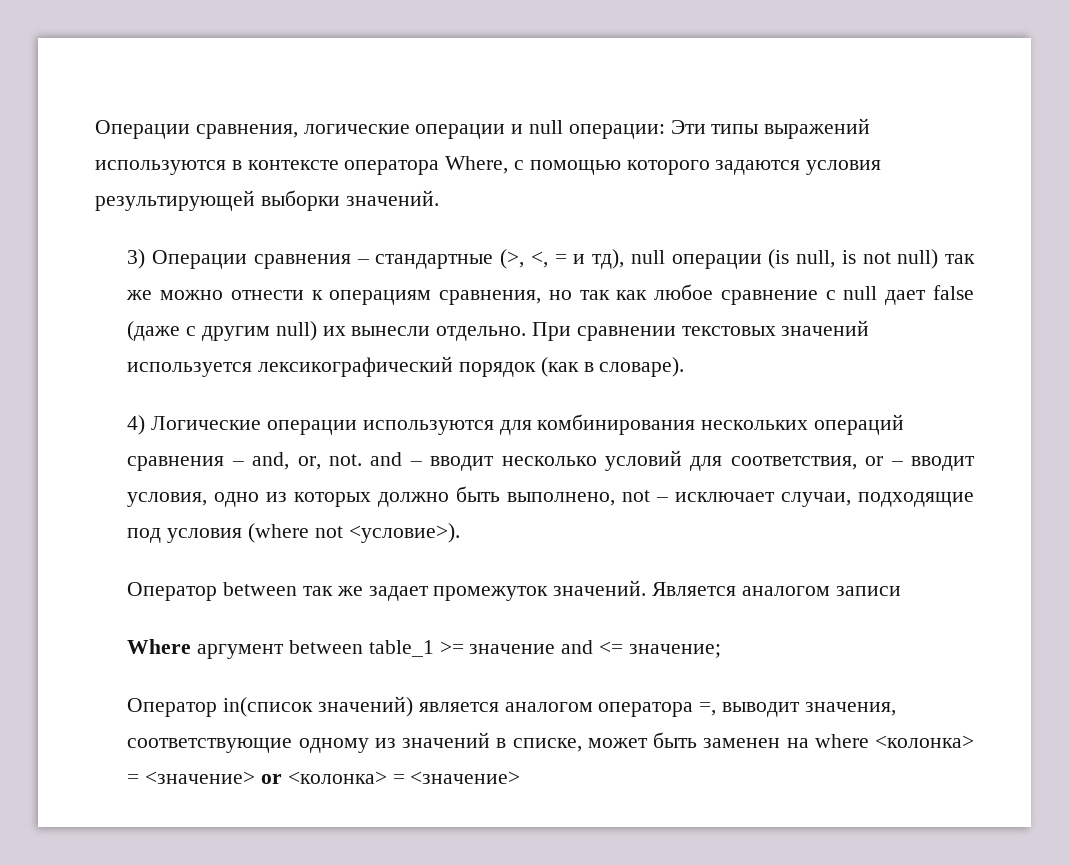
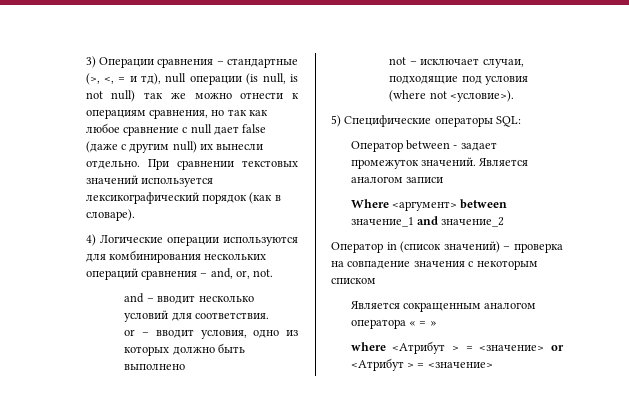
[95,118,871,139] [95,156,882,175] [95,190,439,211] Операции сравнения, логические операции и null операции: Эти типы выражений используются в контексте оператора Where, с помощью которого задаются условия результирующей выборки значений. // -> (85, 62) none
(362, 460) none -> (274, 273) //
[730,456,857,470] соответствия, -> [195,312,270,319] соответствия. //
[507,492,616,506] выполнено, -> [124,364,186,370] выполнено //
(460, 533) none -> [331,115,522,127] // 5) Специфические операторы SQL:
[302,586,363,596] так же -> [453,145,458,149] -
[197,640,721,659] [127,696,896,717] [127,732,975,753] аргумент between table_1 >= значение and <= значение; // Оператор in(список значений) является аналогом оператора =, выводит значения, соответствующие одному из значений в списке, может быть заменен на where <колонка> -> [391,199,508,211] [350,216,505,227] [331,241,563,253] [331,260,538,270] [331,278,376,284] [350,301,537,312] [350,319,437,329] [350,341,459,354] <аргумент> between значение_1 and значение_2 // Оператор in (список значений) – проверка на совпадение значения с некоторым списком // Является сокращенным аналогом оператора « = » // where <Атрибут >
[287,771,387,784] <колонка> -> [350,358,414,371] <Атрибут >

